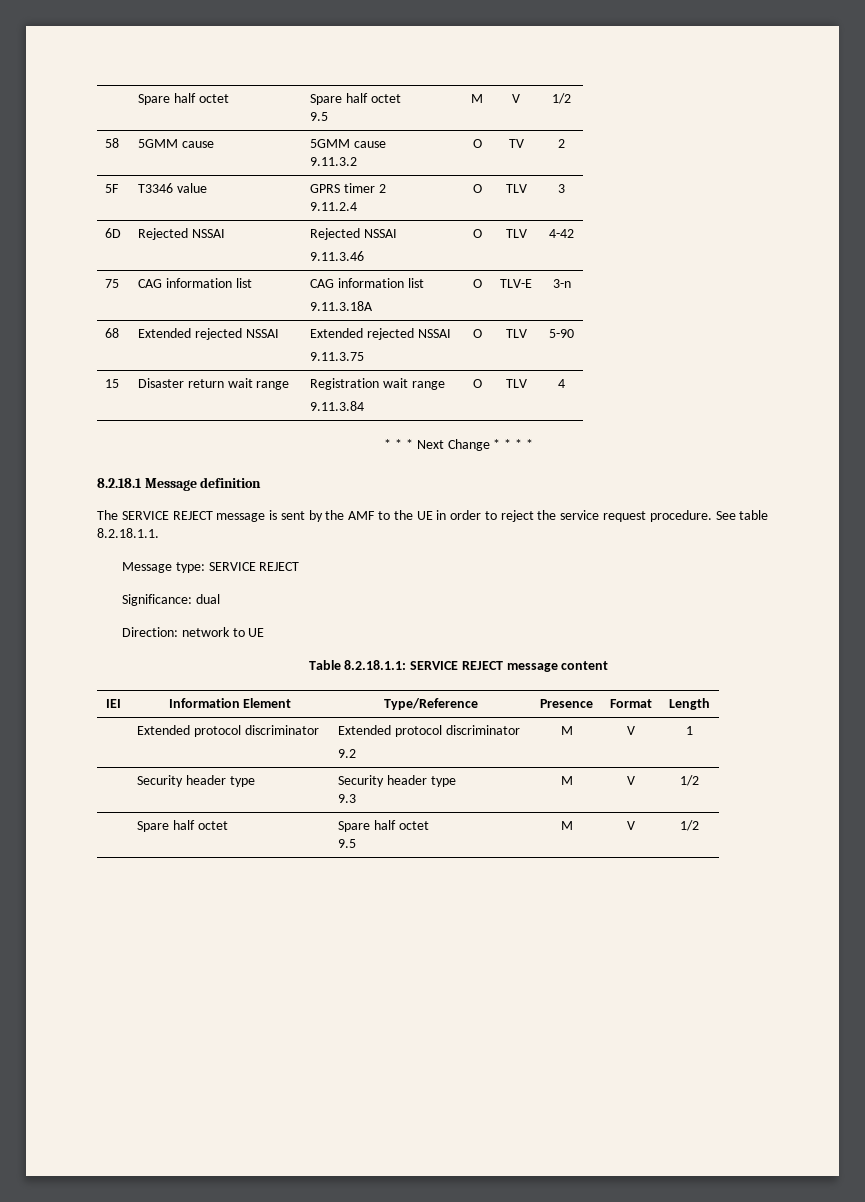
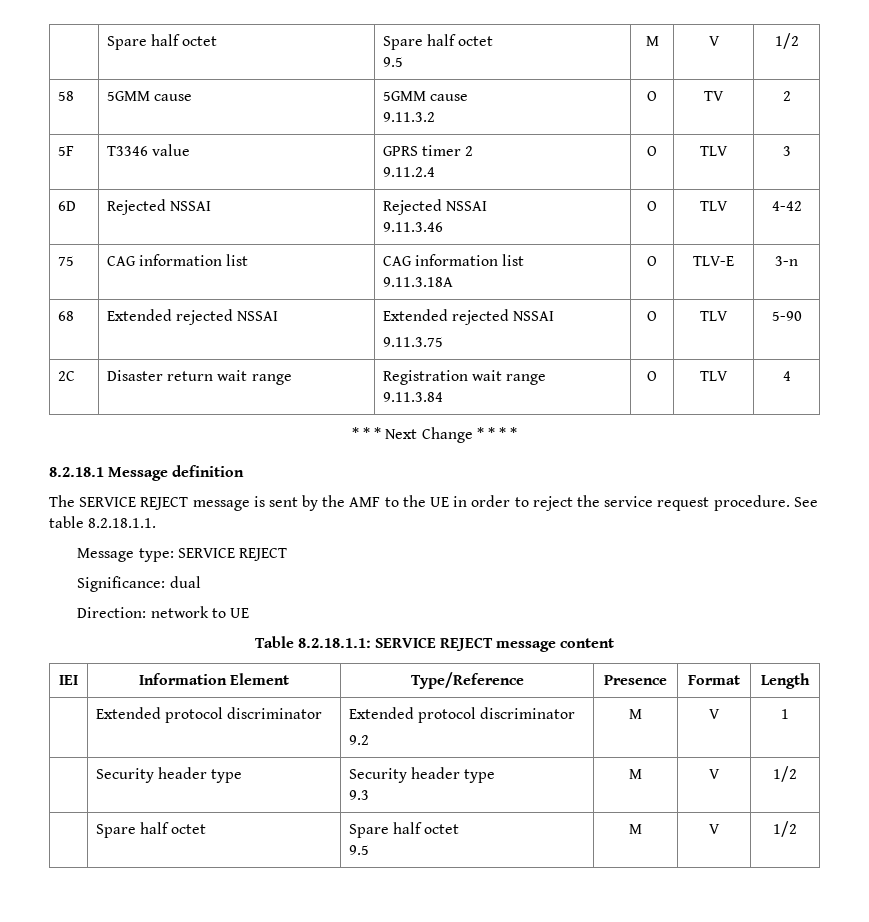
[105,379,120,388] 15 -> [58,371,76,381] 2C

